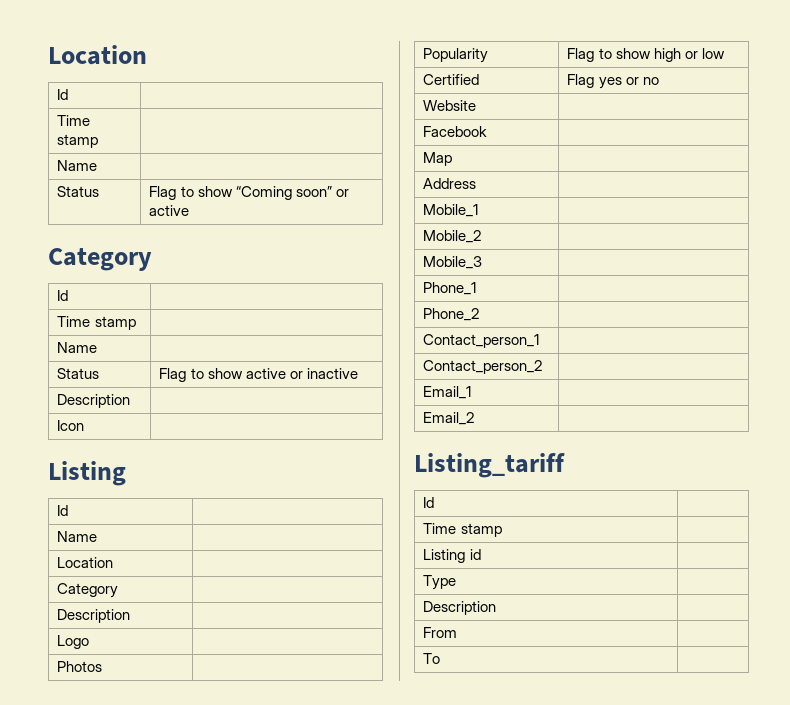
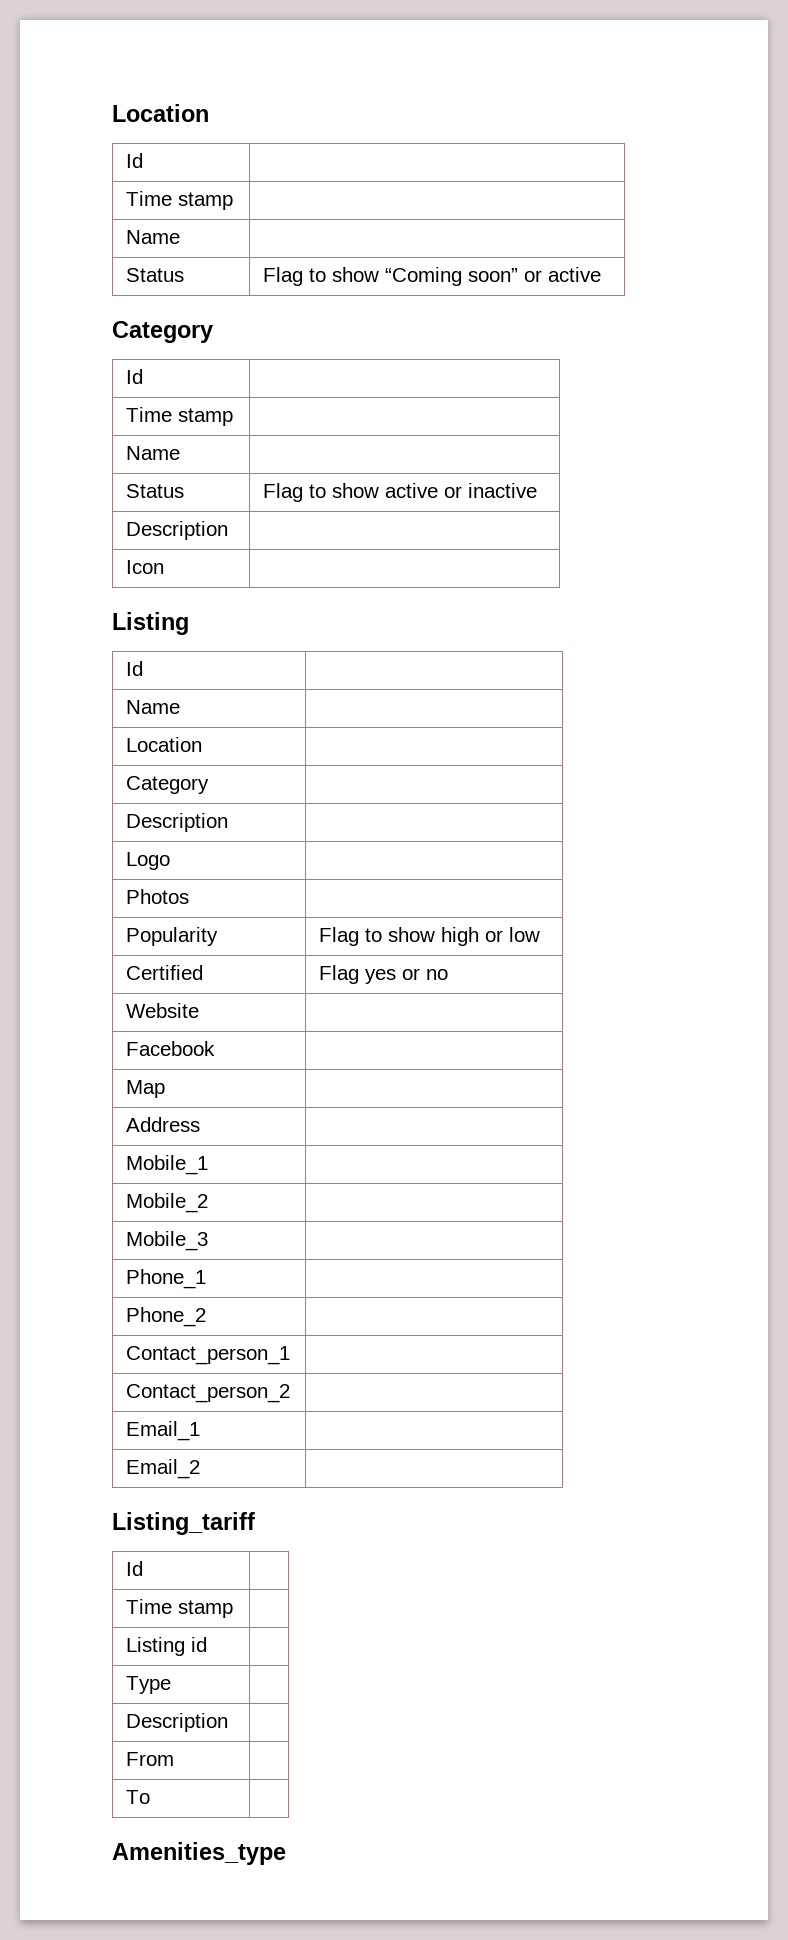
(441, 658) none -> [112,1842,286,1865] // Amenities_type

